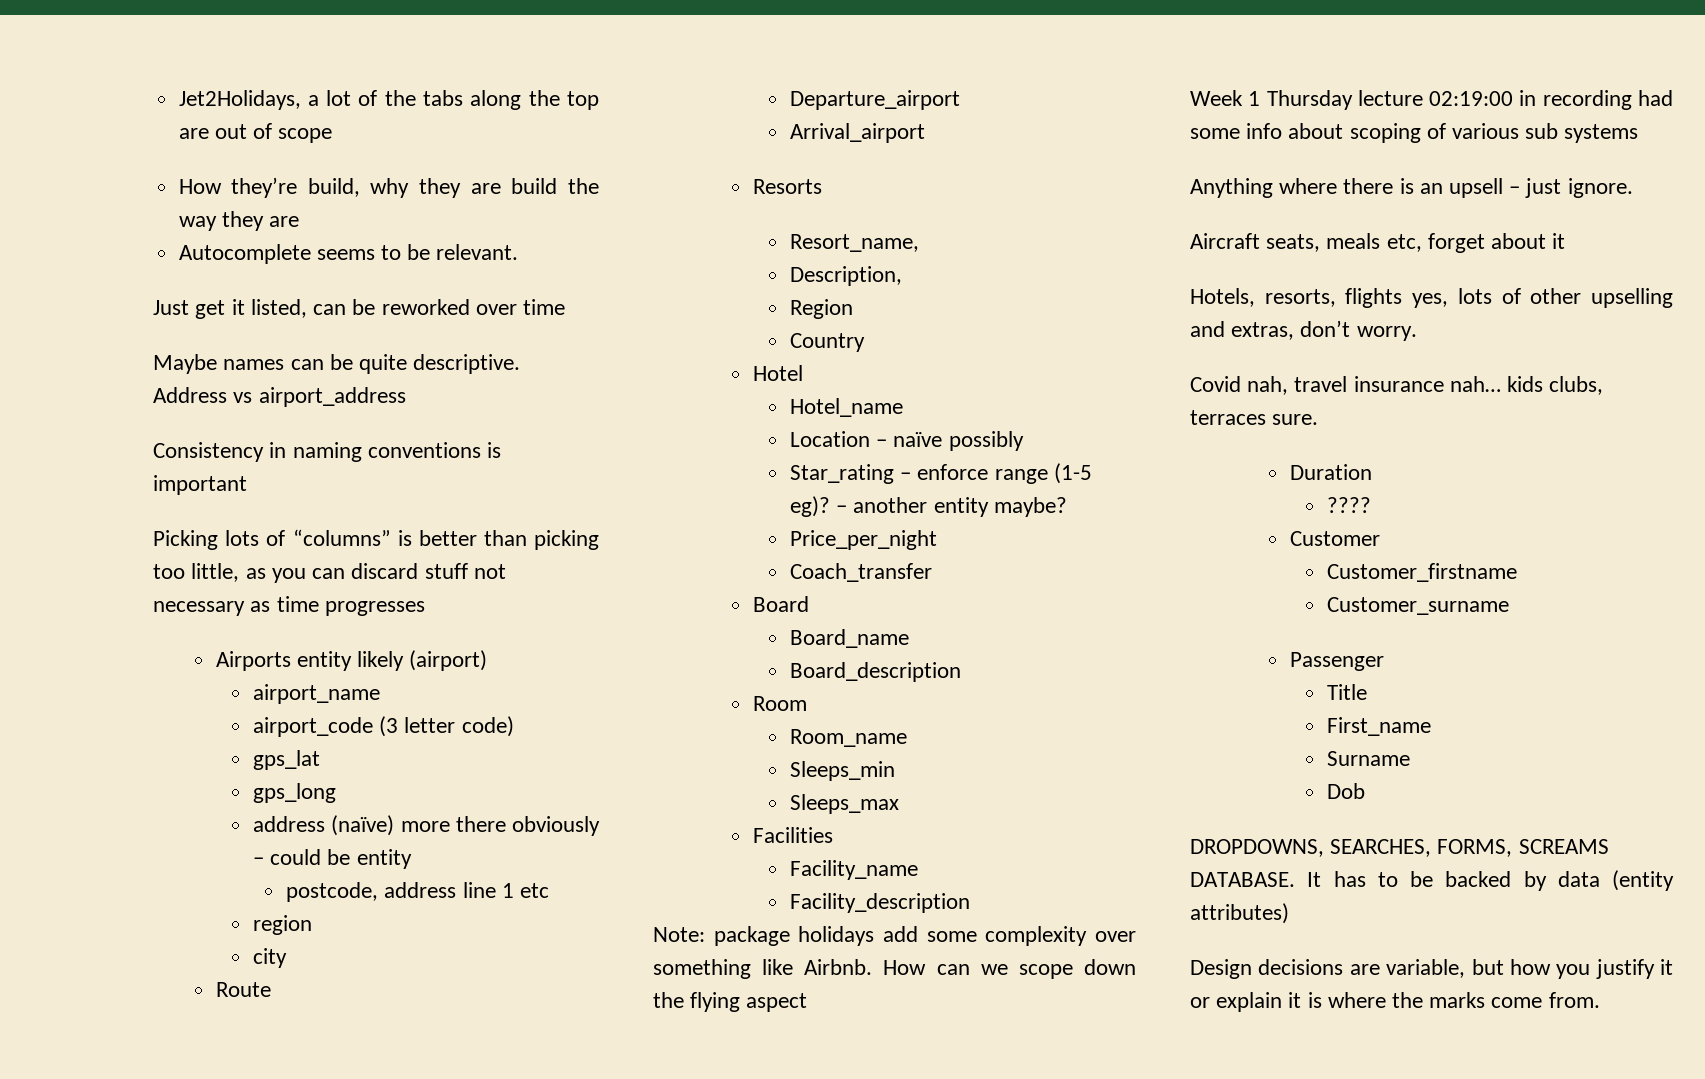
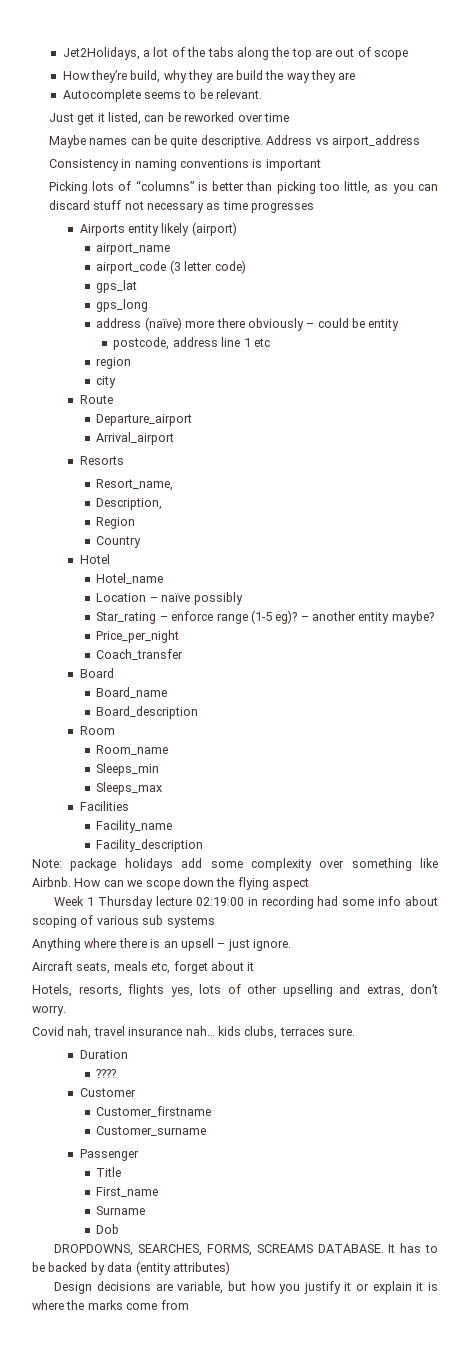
[1548,992,1600,1008] from. -> [160,1300,189,1310] from

